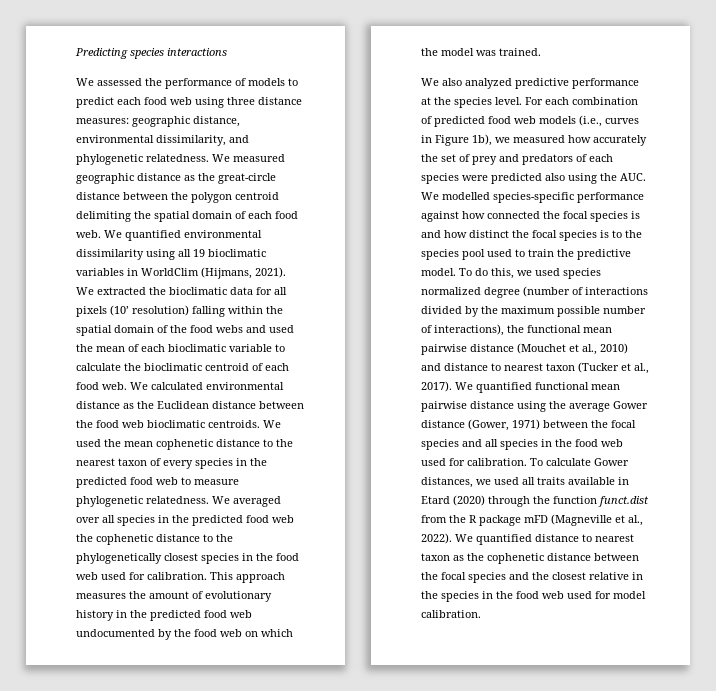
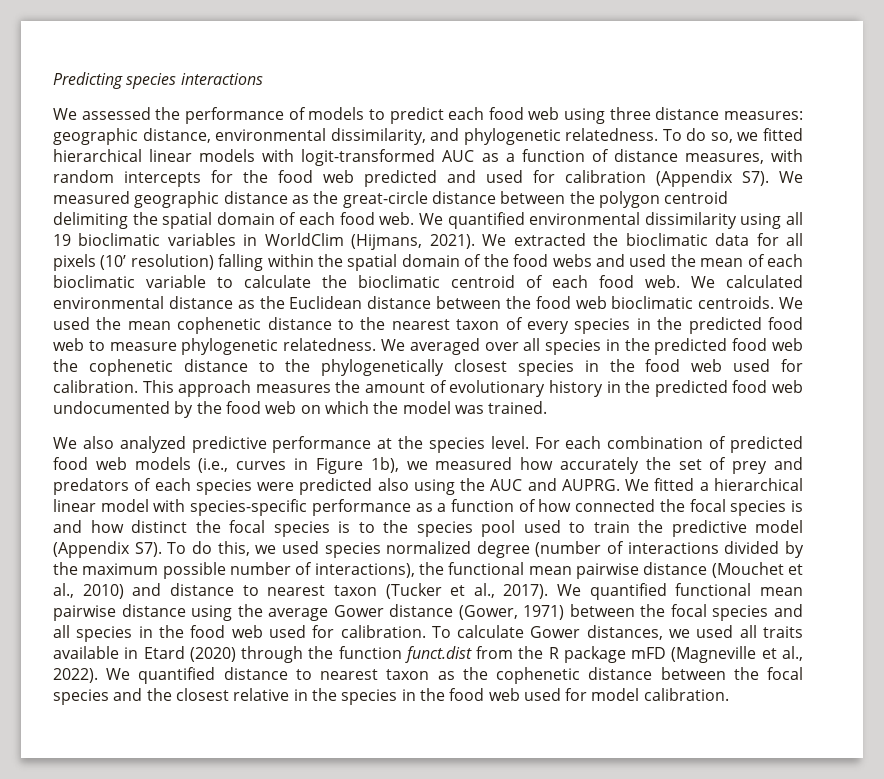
(209, 158) none -> [662,128,803,143] [53,149,804,166] [53,170,769,187] To do so, we fitted hierarchical linear models with logit-transformed AUC as a function of distance measures, with random intercepts for the food web predicted and used for calibration (Appendix S7).
[620,173,646,181] [421,192,644,203] [421,211,459,222] AUC. We modelled species-specific performance against -> [490,478,803,491] [53,499,536,516] AUC and AUPRG. We fitted a hierarchical linear model with species-specific performance as a function of
[421,268,456,276] model. -> [755,520,803,533] [53,541,162,558] model (Appendix S7).

